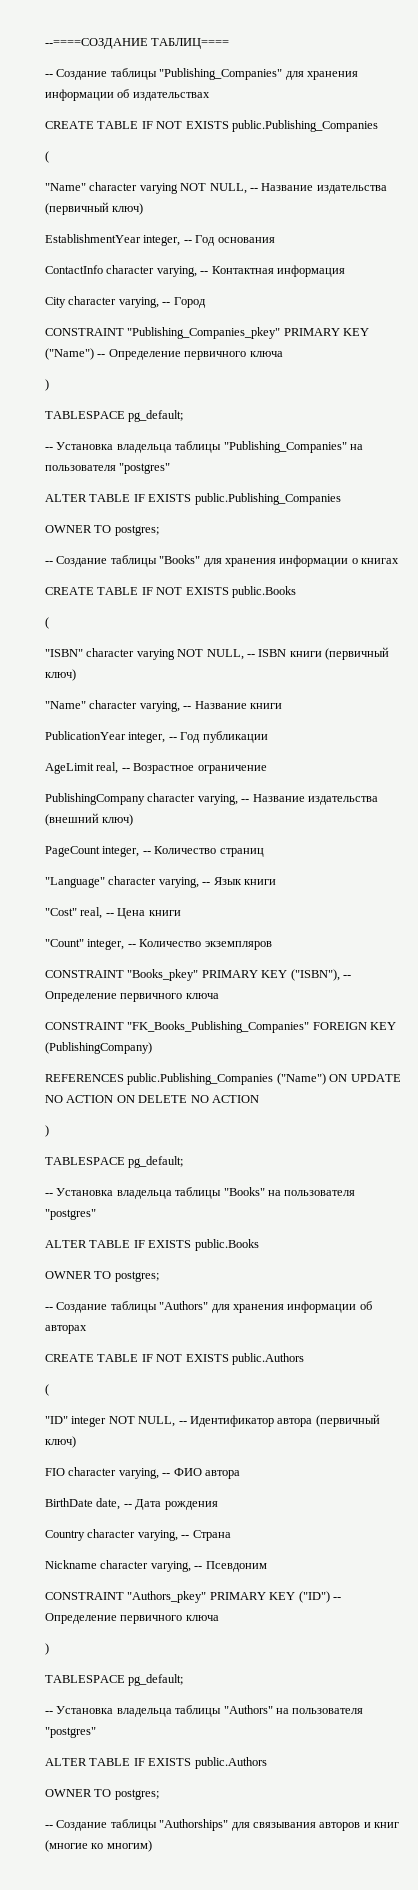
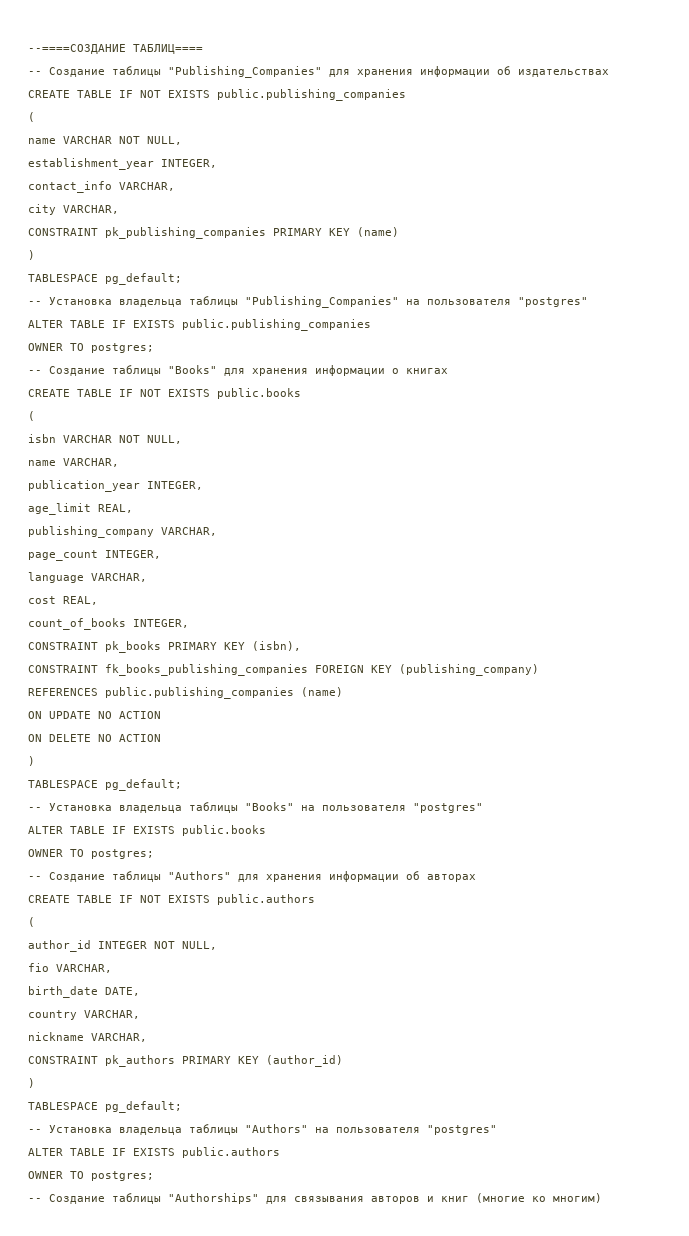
[231,120,378,132] [45,151,49,163] [45,182,387,194] [45,202,144,215] [45,234,275,246] [45,265,345,277] [45,296,206,308] [45,327,370,339] [45,348,283,360] public.Publishing_Companies // ( // "Name" character varying NOT NULL, -- Название издательства (первичный ключ) // EstablishmentYear integer, -- Год основания // ContactInfo character varying, -- Контактная информация // City character varying, -- Город // CONSTRAINT "Publishing_Companies_pkey" PRIMARY KEY ("Name") -- Определение первичного ключа -> [217,89,406,101] [28,112,35,122] [28,136,182,145] [28,158,217,170] [28,181,175,193] [28,204,119,215] [28,227,399,239] public.publishing_companies // ( // name VARCHAR NOT NULL, // establishment_year INTEGER, // contact_info VARCHAR, // city VARCHAR, // CONSTRAINT pk_publishing_companies PRIMARY KEY (name)
[194,493,341,505] public.Publishing_Companies -> [182,319,371,331] public.publishing_companies
[231,586,296,598] [45,617,49,629] [45,647,389,660] [45,669,76,681] [45,700,282,712] [45,731,268,743] [45,762,267,774] [45,793,378,805] [45,813,134,826] [45,846,264,857] [45,876,276,888] [45,907,181,919] [45,939,272,950] [45,969,351,981] [45,991,219,1002] [45,1021,310,1033] public.Books // ( // "ISBN" character varying NOT NULL, -- ISBN книги (первичный ключ) // "Name" character varying, -- Название книги // PublicationYear integer, -- Год публикации // AgeLimit real, -- Возрастное ограничение // PublishingCompany character varying, -- Название издательства (внешний ключ) // PageCount integer, -- Количество страниц // "Language" character varying, -- Язык книги // "Cost" real, -- Цена книги // "Count" integer, -- Количество экземпляров // CONSTRAINT "Books_pkey" PRIMARY KEY ("ISBN"), -- Определение первичного ключа // CONSTRAINT "FK_Books_Publishing_Companies" -> [217,388,301,399] [28,411,35,421] [28,434,182,444] [28,458,119,467] [28,480,203,492] [28,503,133,515] [28,526,217,538] [28,550,161,561] [28,572,147,583] [28,596,98,605] [28,618,189,630] [28,641,301,653] [28,664,308,676] public.books // ( // isbn VARCHAR NOT NULL, // name VARCHAR, // publication_year INTEGER, // age_limit REAL, // publishing_company VARCHAR, // page_count INTEGER, // language VARCHAR, // cost REAL, // count_of_books INTEGER, // CONSTRAINT pk_books PRIMARY KEY (isbn), // CONSTRAINT fk_books_publishing_companies
[45,1042,152,1054] (PublishingCompany) -> [399,664,539,676] (publishing_company)
[127,1073,326,1085] public.Publishing_Companies ("Name") -> [105,687,343,699] public.publishing_companies (name) //
(114, 1099) none -> (161, 715) //
[194,1239,259,1251] public.Books -> [182,825,266,836] public.books
[231,1353,304,1365] [45,1384,49,1396] [45,1414,380,1427] [45,1436,76,1448] [45,1467,240,1479] [45,1498,218,1510] [45,1529,231,1541] [45,1560,267,1572] [45,1591,341,1603] [45,1613,219,1624] public.Authors // ( // "ID" integer NOT NULL, -- Идентификатор автора (первичный ключ) // FIO character varying, -- ФИО автора // BirthDate date, -- Дата рождения // Country character varying, -- Страна // Nickname character varying, -- Псевдоним // CONSTRAINT "Authors_pkey" PRIMARY KEY ("ID") -- Определение первичного ключа -> [217,894,315,905] [28,917,35,927] [28,940,217,952] [28,963,112,973] [28,986,140,998] [28,1010,140,1020] [28,1032,147,1042] [28,1055,343,1067] public.authors // ( // author_id INTEGER NOT NULL, // fio VARCHAR, // birth_date DATE, // country VARCHAR, // nickname VARCHAR, // CONSTRAINT pk_authors PRIMARY KEY (author_id)
[194,1757,267,1769] public.Authors -> [182,1147,280,1158] public.authors

